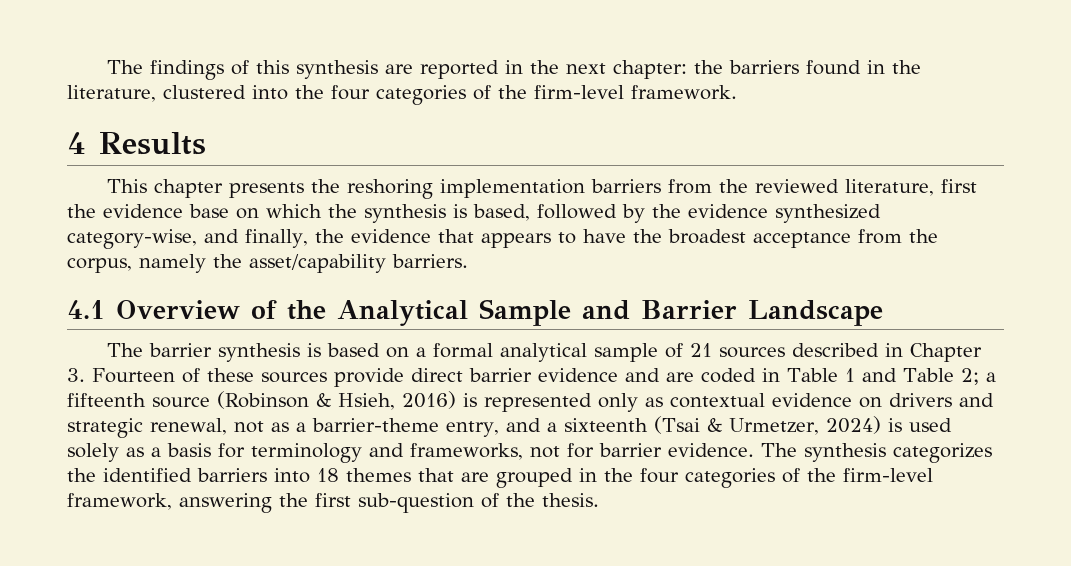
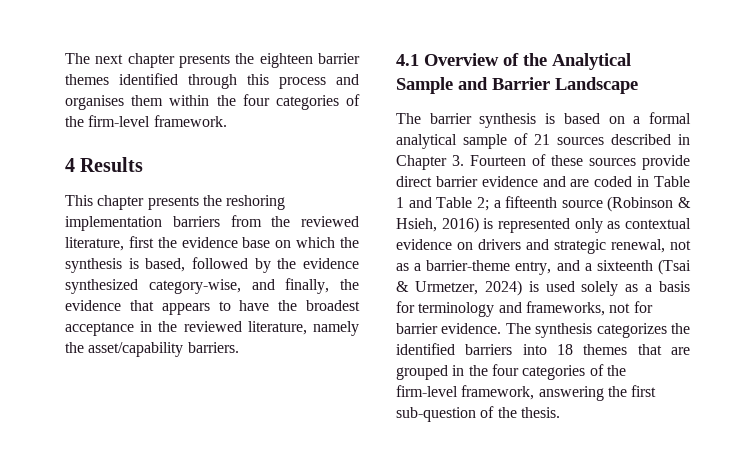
[107,60,922,80] [67,85,288,102] The findings of this synthesis are reported in the next chapter: the barriers found in the literature, clustered into -> [65,53,360,68] [65,73,359,89] [65,95,210,110] The next chapter presents the eighteen barrier themes identified through this process and organises them within
[857,229,938,244] [67,258,132,273] from the corpus, -> [140,321,307,335] in the reviewed literature,

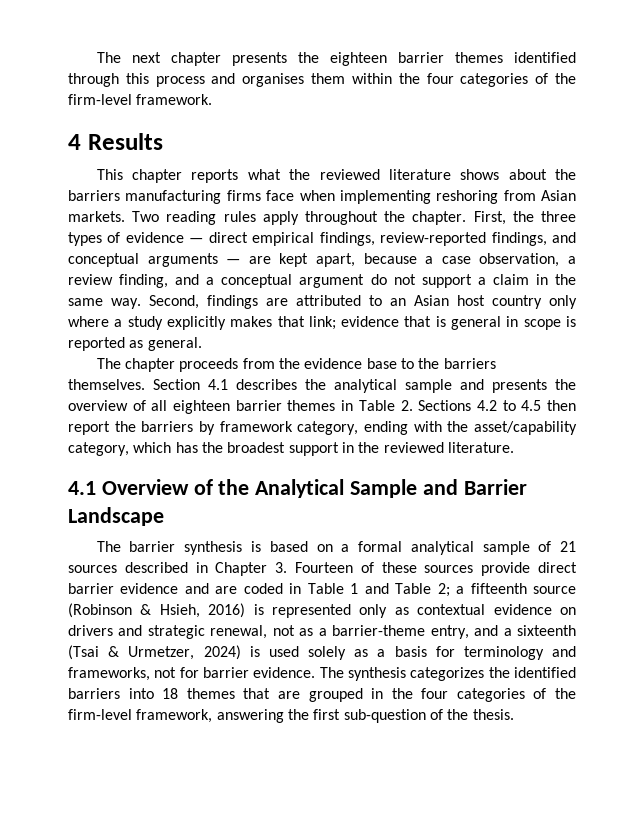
[147,195,286,210] [65,215,359,231] [65,236,359,251] [65,257,359,273] [65,278,359,294] [65,300,270,315] presents the reshoring implementation barriers from the reviewed literature, first the evidence base on which the synthesis is based, followed by the evidence synthesized category-wise, and finally, the evidence that appears to have -> [191,169,576,183] [68,190,576,204] [68,211,576,225] [68,232,576,246] [68,253,577,267] [68,274,576,288] [68,295,577,309] [68,316,576,330] [68,337,202,351] [96,358,496,372] [68,379,576,393] [68,400,576,414] [68,421,577,435] [68,442,198,456] reports what the reviewed literature shows about the barriers manufacturing firms face when implementing reshoring from Asian markets. Two reading rules apply throughout the chapter. First, the three types of evidence — direct empirical findings, review-reported findings, and conceptual arguments — are kept apart, because a case observation, a review finding, and a conceptual argument do not support a claim in the same way. Second, findings are attributed to an Asian host country only where a study explicitly makes that link; evidence that is general in scope is reported as general. // The chapter proceeds from the evidence base to the barriers themselves. Section 4.1 describes the analytical sample and presents the overview of all eighteen barrier themes in Table 2. Sections 4.2 to 4.5 then report the barriers by framework category, ending with the asset/capability category, which has
[65,322,134,336] acceptance -> [288,442,339,456] support
[247,321,359,336] [65,342,239,357] literature, namely the asset/capability barriers. -> [447,442,514,453] literature.

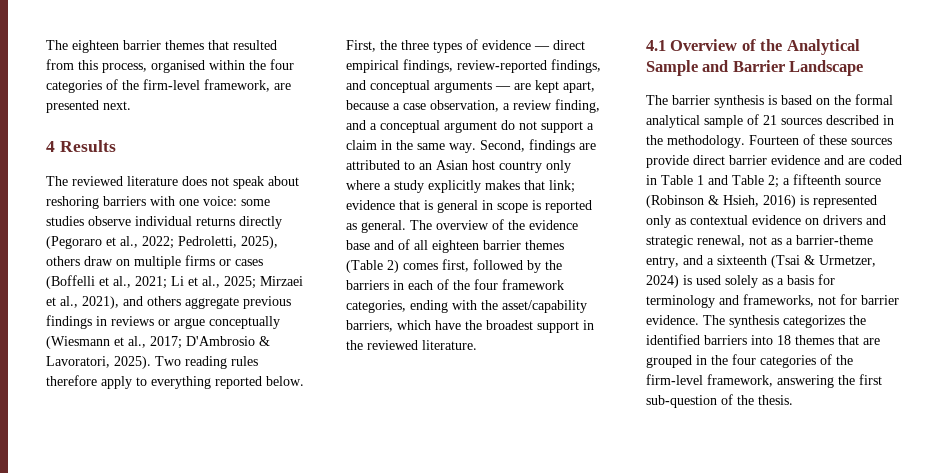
[96,52,576,66] [68,73,346,87] The next chapter presents the eighteen barrier themes identified through this process and organises them -> [46,40,277,53] [46,59,205,73] The eighteen barrier themes that resulted from this process, organised
[136,94,213,105] [68,133,163,150] [96,169,576,183] [68,190,576,204] [68,211,467,225] framework. // 4 Results // This chapter reports what the reviewed literature shows about the barriers manufacturing firms face when implementing reshoring from Asian markets. Two reading rules apply throughout the chapter. -> [204,79,291,92] [46,100,131,113] [46,140,116,152] [46,176,299,189] [46,196,270,209] [46,216,282,229] [46,236,278,249] [46,255,263,269] [46,275,303,289] [46,296,291,309] [46,315,280,329] [46,336,270,349] [46,356,258,369] [46,375,304,389] framework, are presented next. // 4 Results // The reviewed literature does not speak about reshoring barriers with one voice: some studies observe individual returns directly (Pegoraro et al., 2022; Pedroletti, 2025), others draw on multiple firms or cases (Boffelli et al., 2021; Li et al., 2025; Mirzaei et al., 2021), and others aggregate previous findings in reviews or argue conceptually (Wiesmann et al., 2017; D'Ambrosio & Lavoratori, 2025). Two reading rules therefore apply to everything reported below.
[96,358,496,372] [68,379,576,393] [68,400,128,411] // The chapter proceeds from the evidence base to the barriers themselves. Section 4.1 describes the analytical sample and presents the overview -> [410,219,578,230] [346,240,394,250] The overview of the evidence base and
[341,400,576,411] [68,421,359,435] in Table 2. Sections 4.2 to 4.5 then report the barriers by framework category, -> [346,259,562,273] [346,279,564,290] [346,300,406,313] (Table 2) comes first, followed by the barriers in each of the four framework categories,
[68,442,198,456] category, which has -> [346,320,461,332] barriers, which have
[341,544,350,552] a -> [834,95,851,105] the
[215,562,288,576] Chapter 3. -> [646,135,745,148] the methodology.

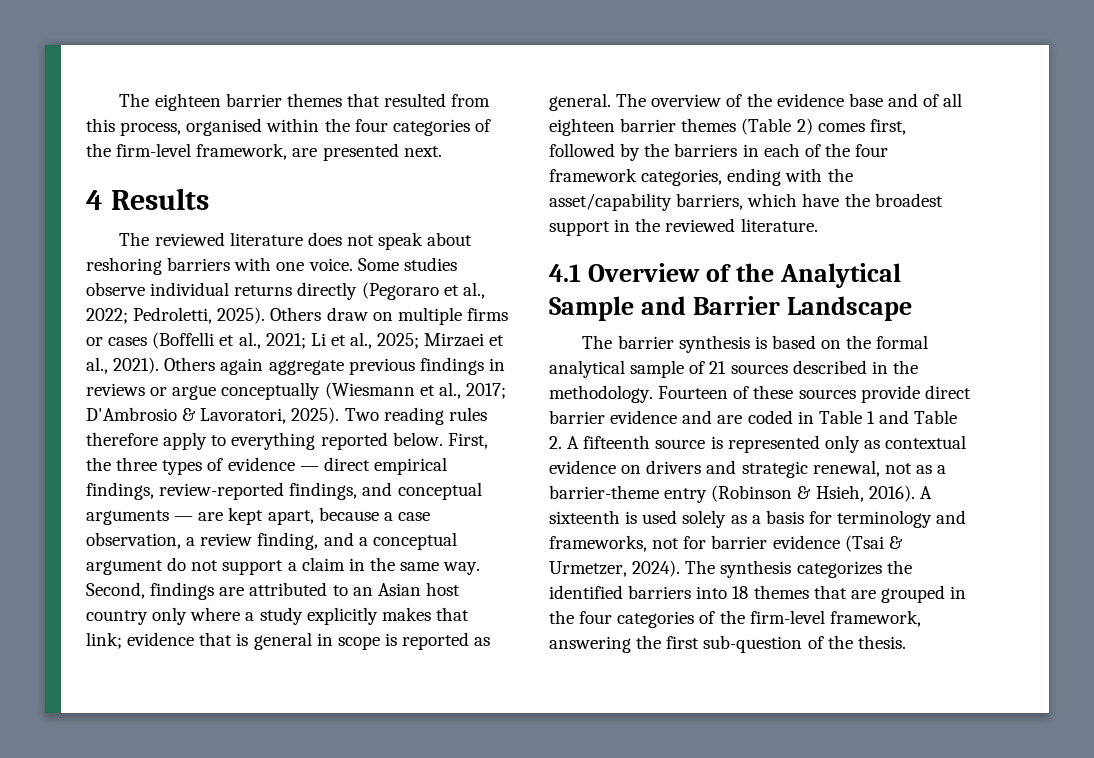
[203,196,270,206] voice: some -> [308,258,399,271] voice. Some
[241,236,278,249] [46,256,80,266] 2025), others -> [217,307,322,324] 2025). Others
[82,296,181,309] 2021), and others -> [113,357,264,375] 2021). Others again
[768,174,881,188] [646,195,796,208] 2; a fifteenth source (Robinson & Hsieh, 2016) -> [549,435,706,449] 2. A fifteenth source
[646,255,876,268] [646,275,679,288] entry, and a sixteenth (Tsai & Urmetzer, 2024) -> [664,485,932,503] [549,510,620,524] entry (Robinson & Hsieh, 2016). A sixteenth
[646,315,699,325] evidence. -> [772,535,903,552] [549,560,681,577] evidence (Tsai & Urmetzer, 2024).

